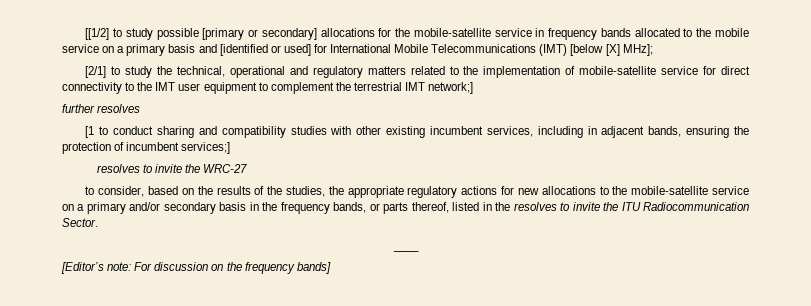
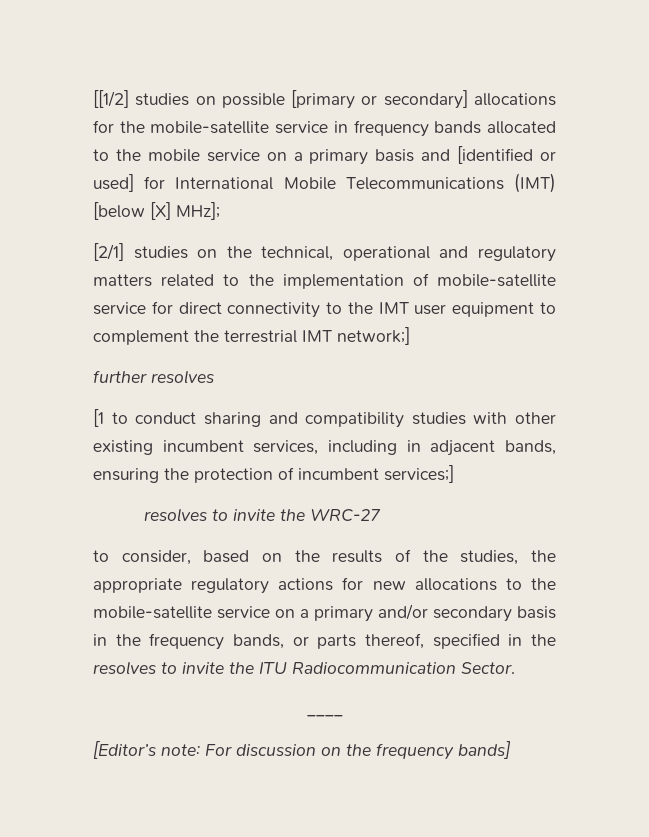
[113,28,153,40] to study -> [135,93,216,106] studies on
[111,66,153,78] to study -> [133,246,218,259] studies on
[452,202,480,211] listed -> [432,633,500,649] specified

